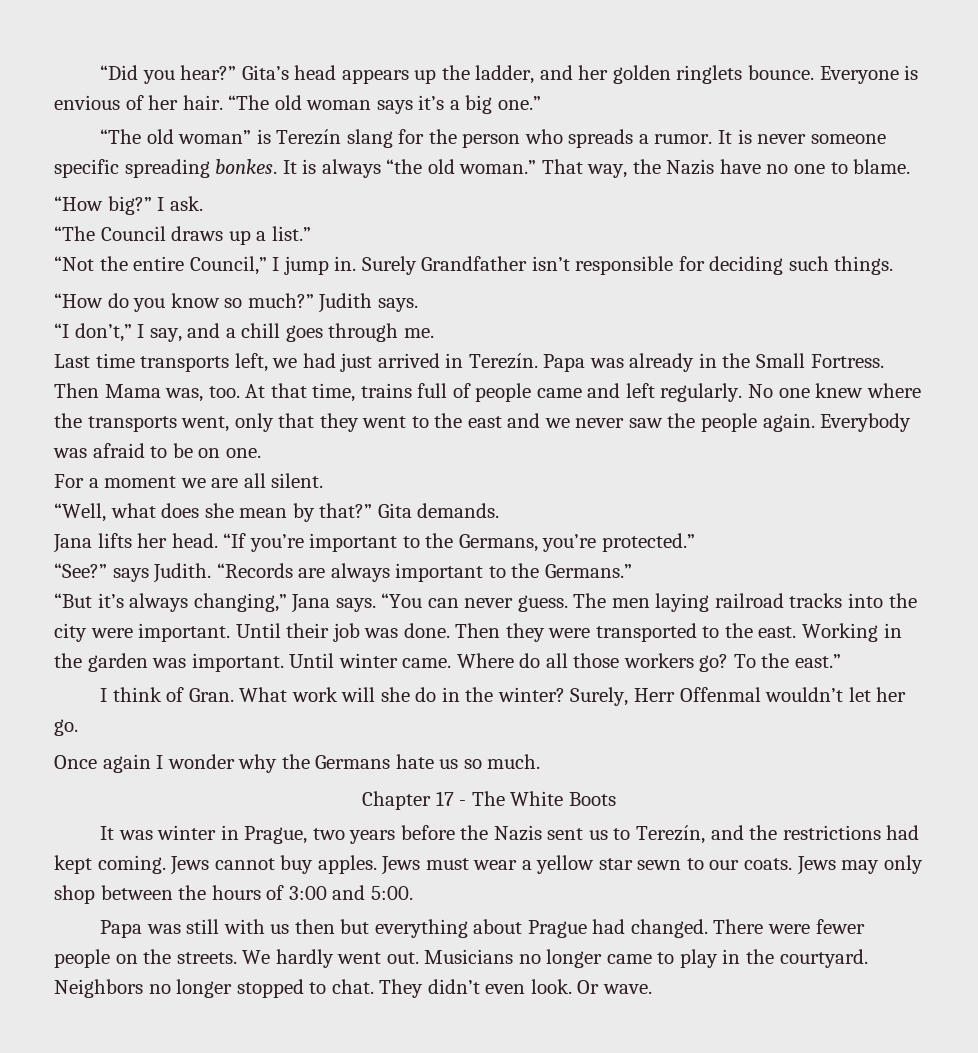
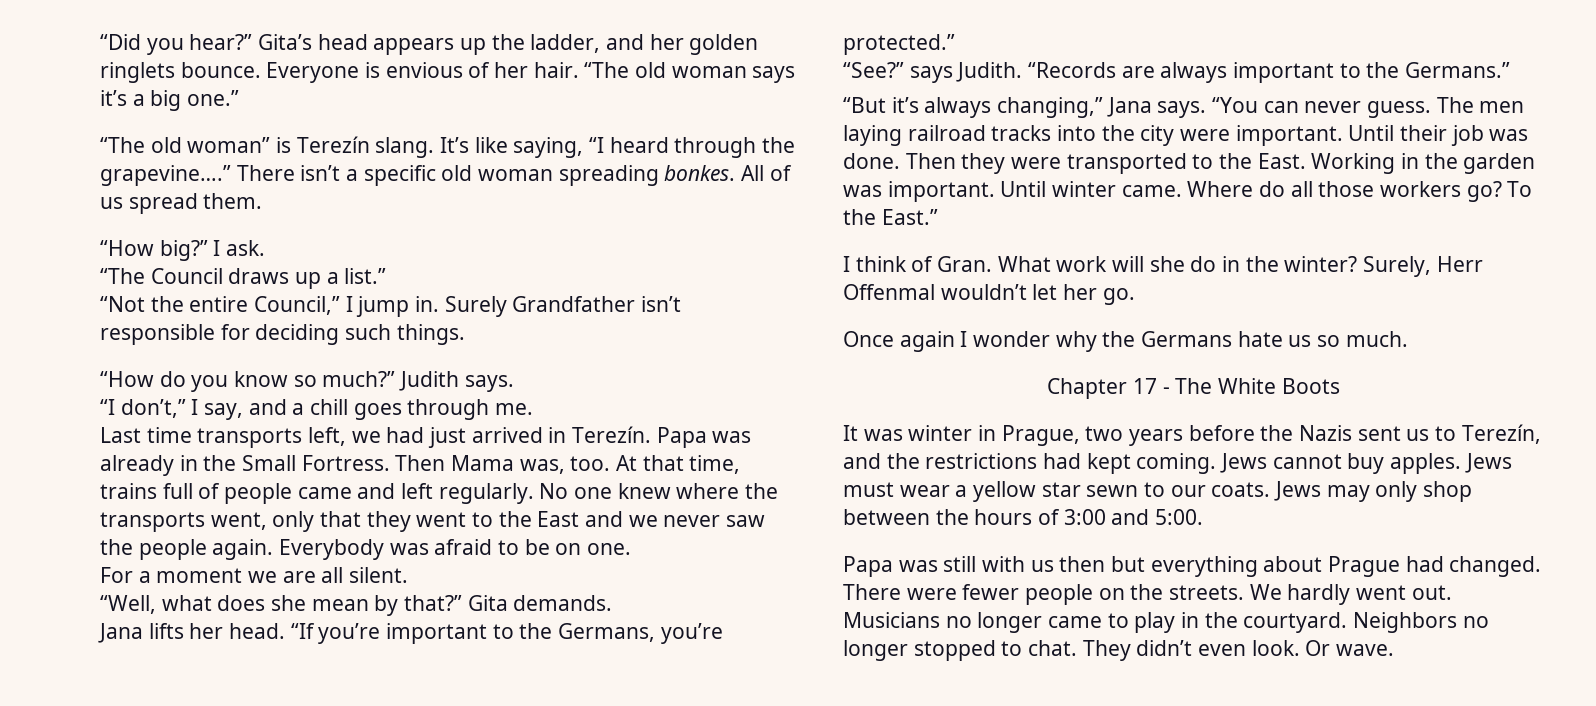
[346,129,886,148] [54,159,911,178] slang for the person who spreads a rumor. It is never someone specific spreading bonkes. It is always “the old woman.” That way, the Nazis have no one to blame. -> [375,137,796,158] [100,165,792,186] [100,193,263,214] slang. It’s like saying, “I heard through the grapevine….” There isn’t a specific old woman spreading bonkes. All of us spread them.
[467,416,502,428] east -> [537,511,580,527] East
[758,626,797,638] east. -> [1257,153,1306,169] East.
[795,654,842,668] east.” -> [881,209,938,225] East.”

